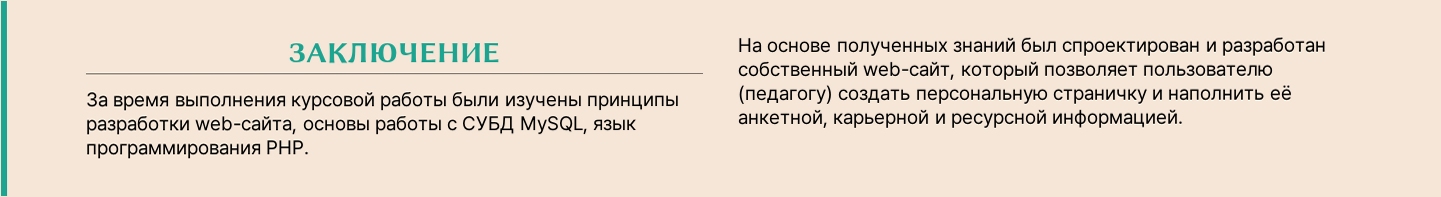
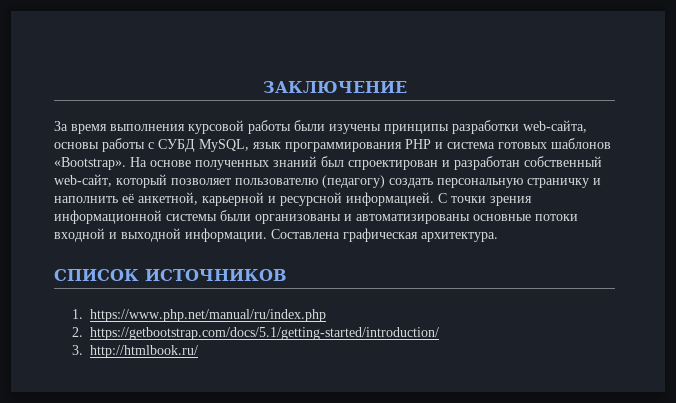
[266,140,311,156] PHP. // -> [405,138,611,149] [54,157,126,170] PHP и система готовых шаблонов «Bootstrap».
(1185, 118) none -> [438,193,532,206] [54,210,578,224] [54,228,498,242] [54,269,287,281] [72,309,327,322] [72,327,440,340] [72,345,199,358] С точки зрения информационной системы были организованы и автоматизированы основные потоки входной и выходной информации. Составлена графическая архитектура. // СПИСОК ИСТОЧНИКОВ // 1. https://www.php.net/manual/ru/index.php // 2. https://getbootstrap.com/docs/5.1/getting-started/introduction/ // 3. http://htmlbook.ru/

